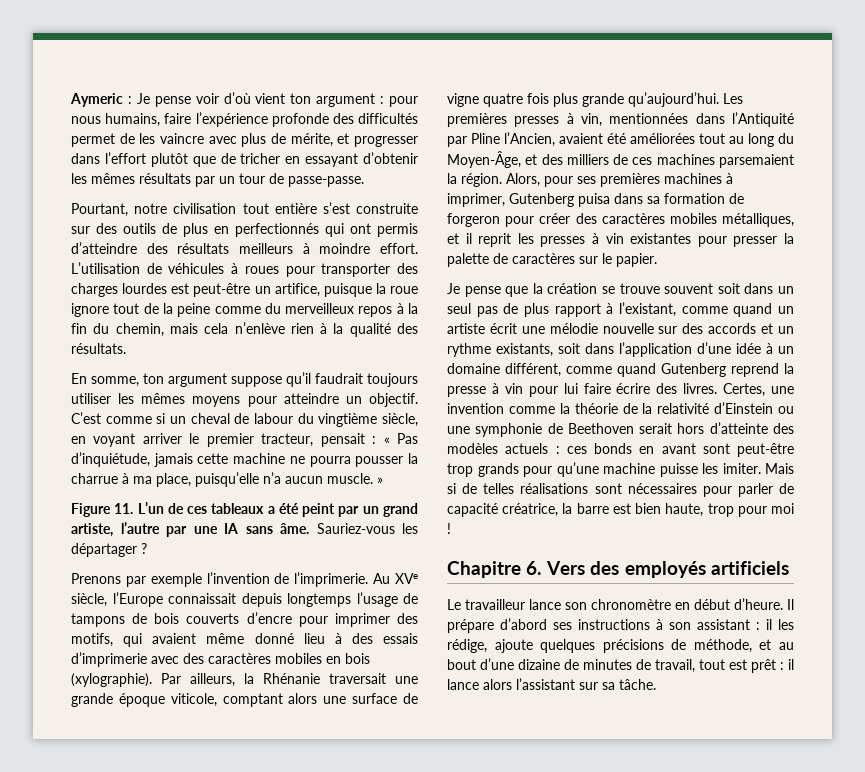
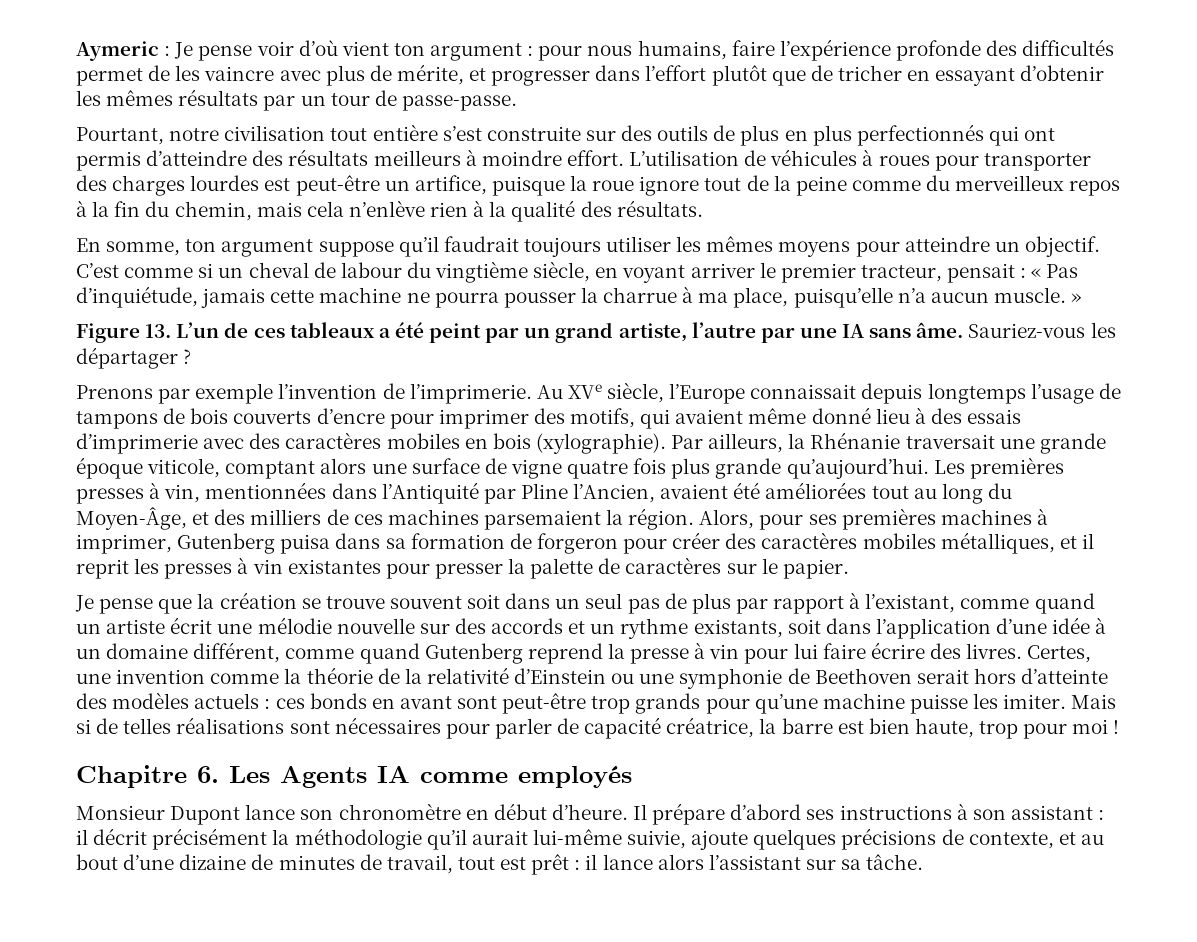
(229, 230) none -> [812,125,852,146] plus
[114,503,134,514] 11. -> [145,324,172,338] 13.
(549, 310) none -> [735,598,768,614] par
[546,561,789,578] [447,599,525,610] Vers des employés artificiels // Le travailleur -> [229,766,632,788] [76,805,241,825] Les Agents IA comme employés // Monsieur Dupont
[778,619,794,630] [447,639,487,653] les rédige, -> [93,828,687,850] décrit précisément la méthodologie qu’il aurait lui-même suivie,
[693,639,752,653] méthode, -> [968,832,1054,849] contexte,

